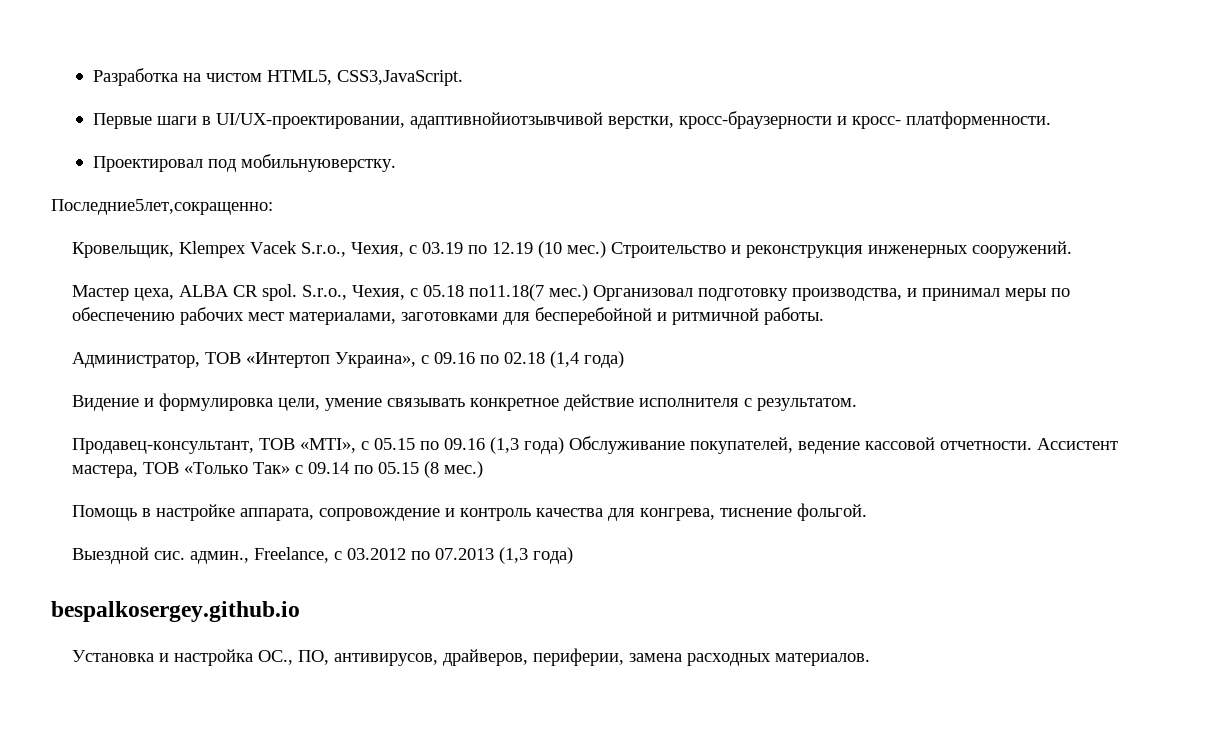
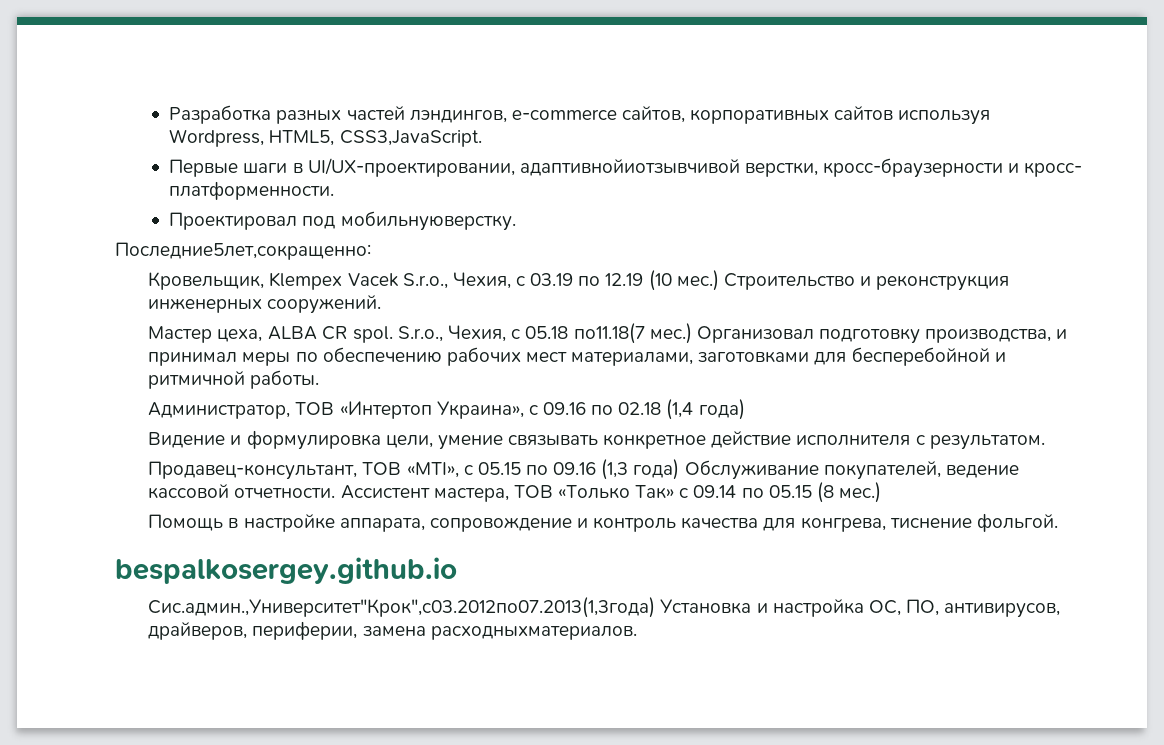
[182,73,262,82] на чистом -> [276,106,991,125] [169,129,265,147] разных частей лэндингов, e-commerce сайтов, корпоративных сайтов используя Wordpress,
[72,547,574,564] // Выездной сис. админ., Freelance, с 03.2012 по 07.2013 (1,3 года) -> (1058, 522) none
(300, 611) none -> [148,597,656,618] Сис.админ.,Университет"Крок",с03.2012по07.2013(1,3года)
[258,650,294,665] ОС., -> [868,600,901,616] ОС,
[687,653,871,666] расходных материалов. -> [430,626,637,640] расходныхматериалов.

